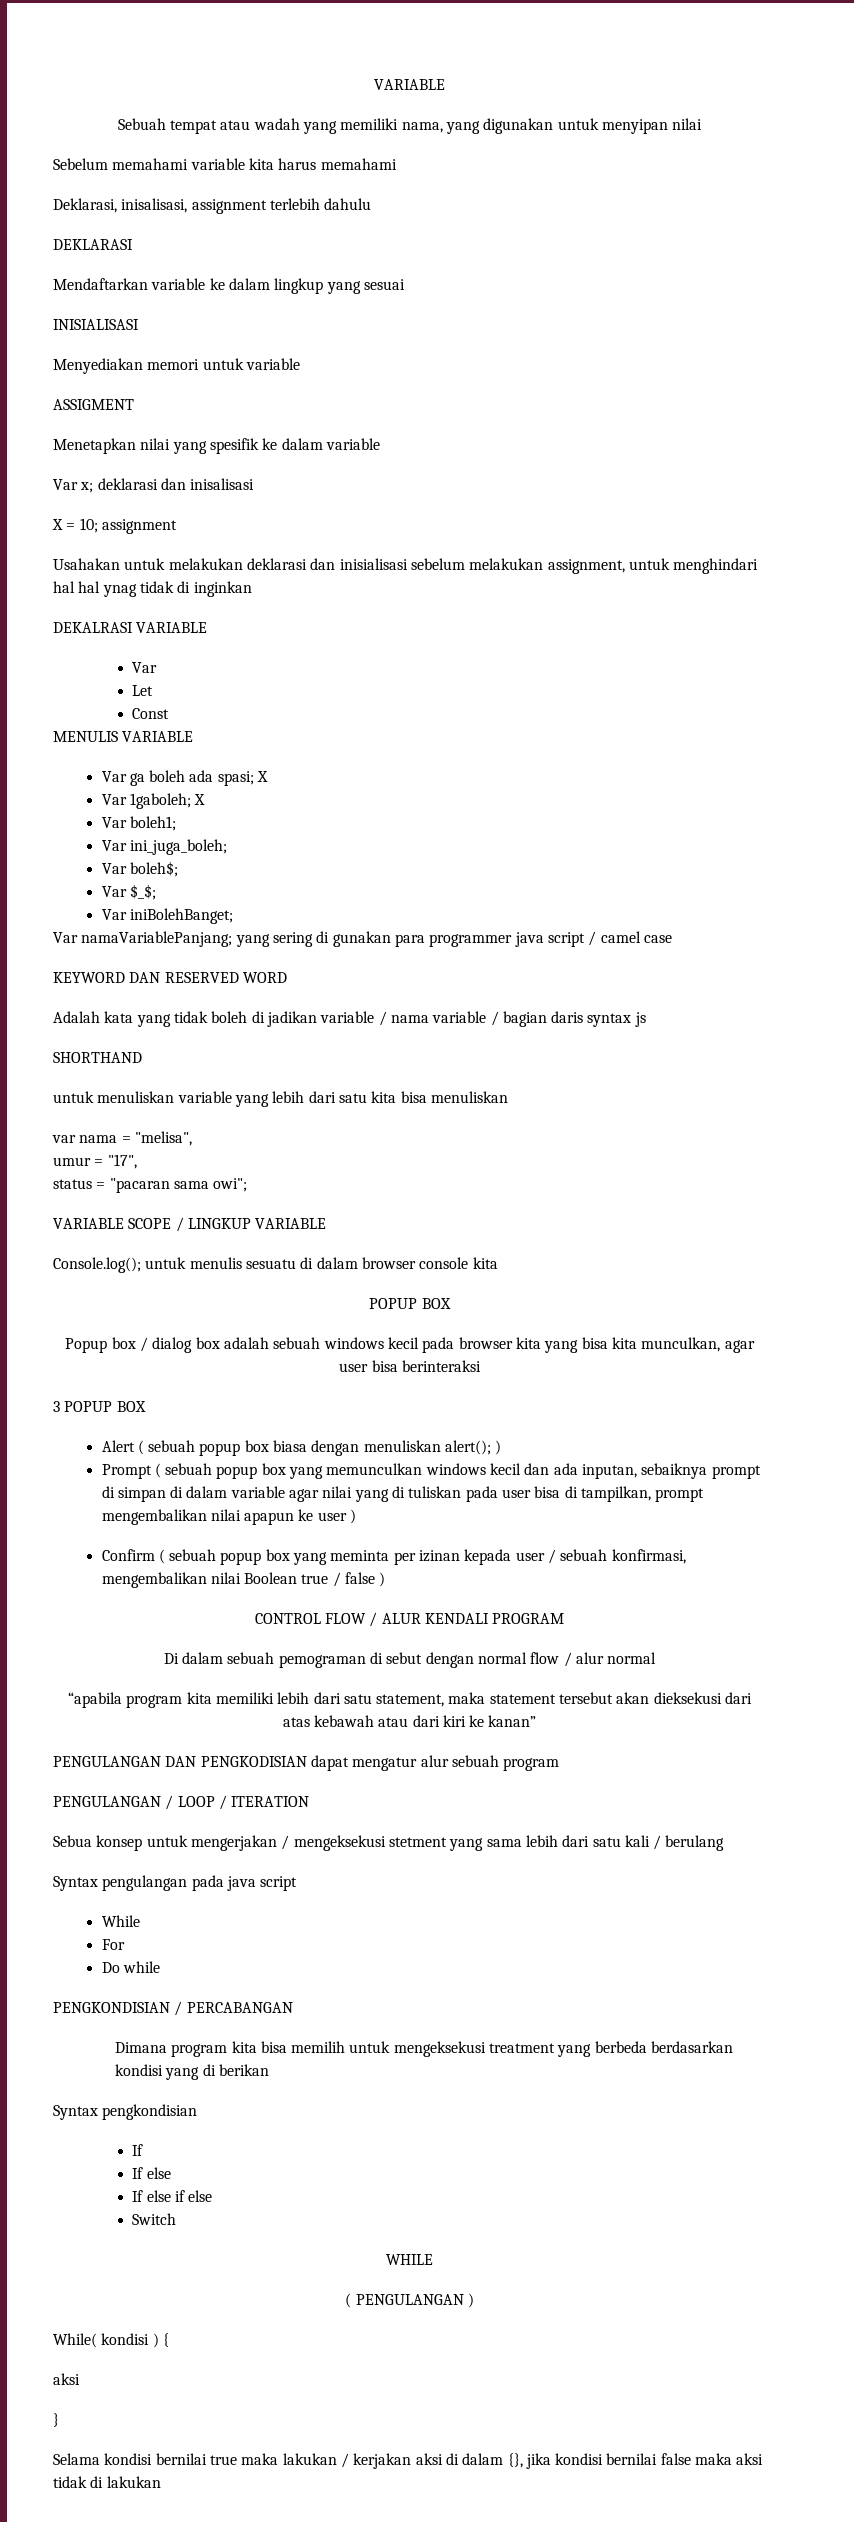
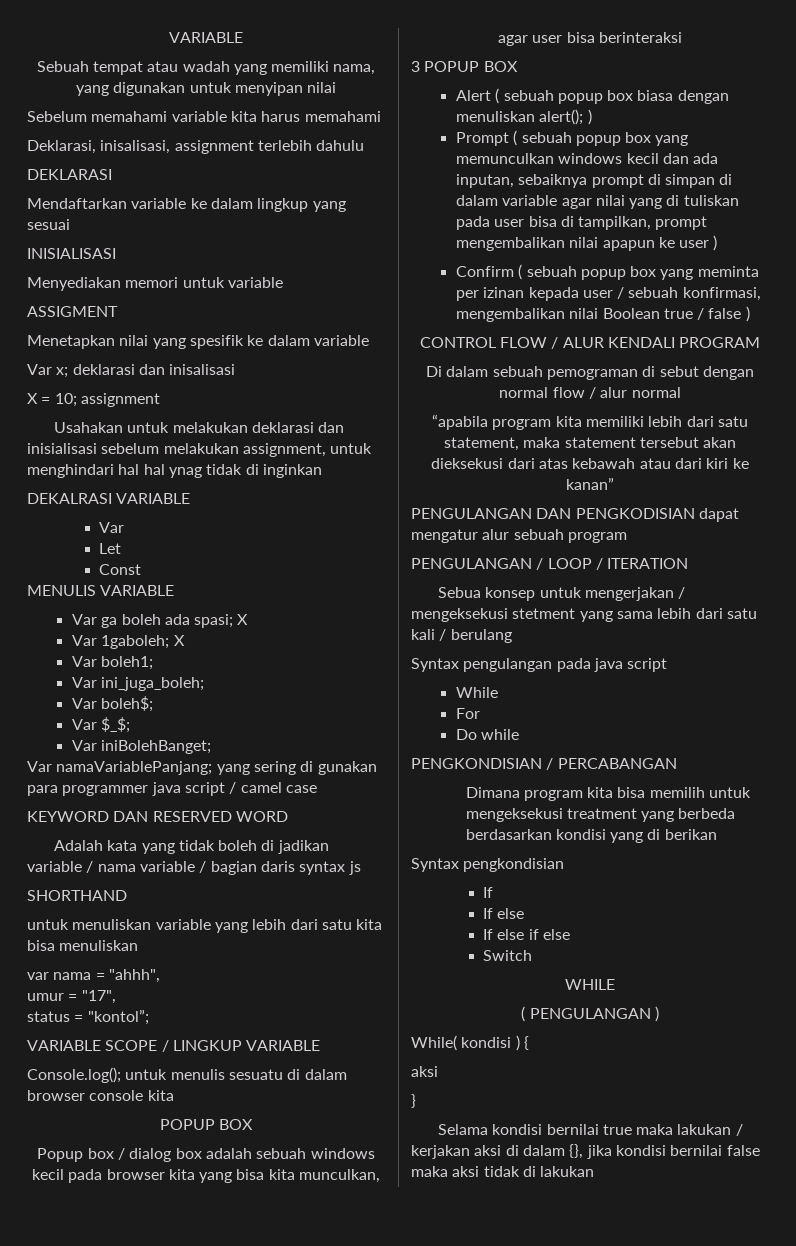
[134,1131,192,1146] "melisa", -> [108,969,160,983] "ahhh",
[109,1178,248,1193] "pacaran sama owi"; -> [87,1009,149,1025] "kontol”;

